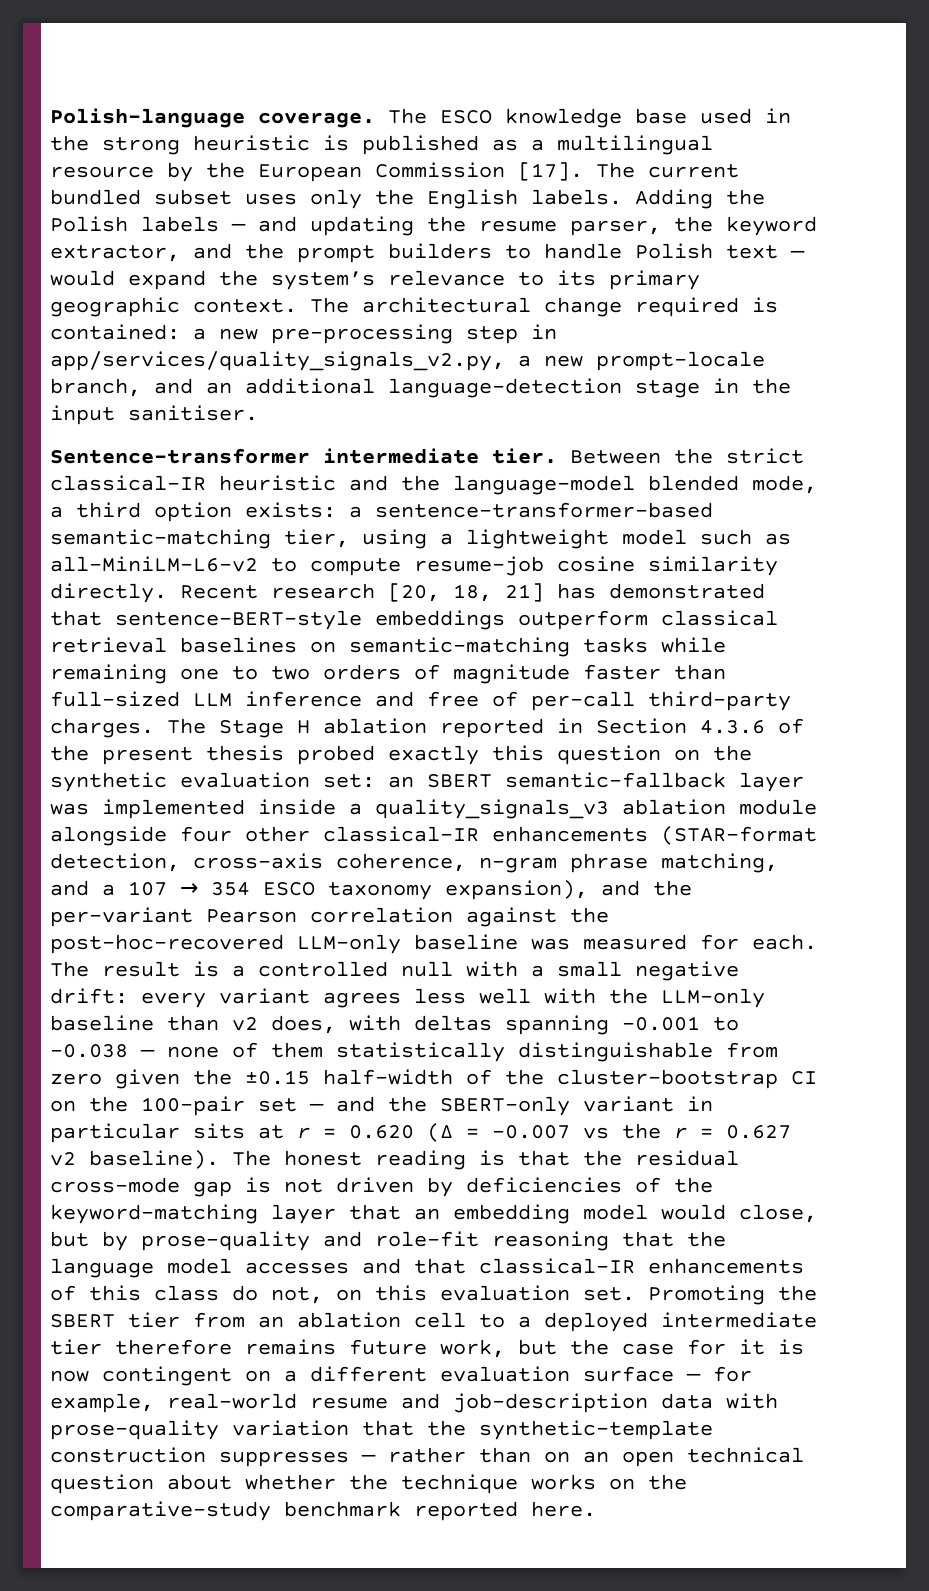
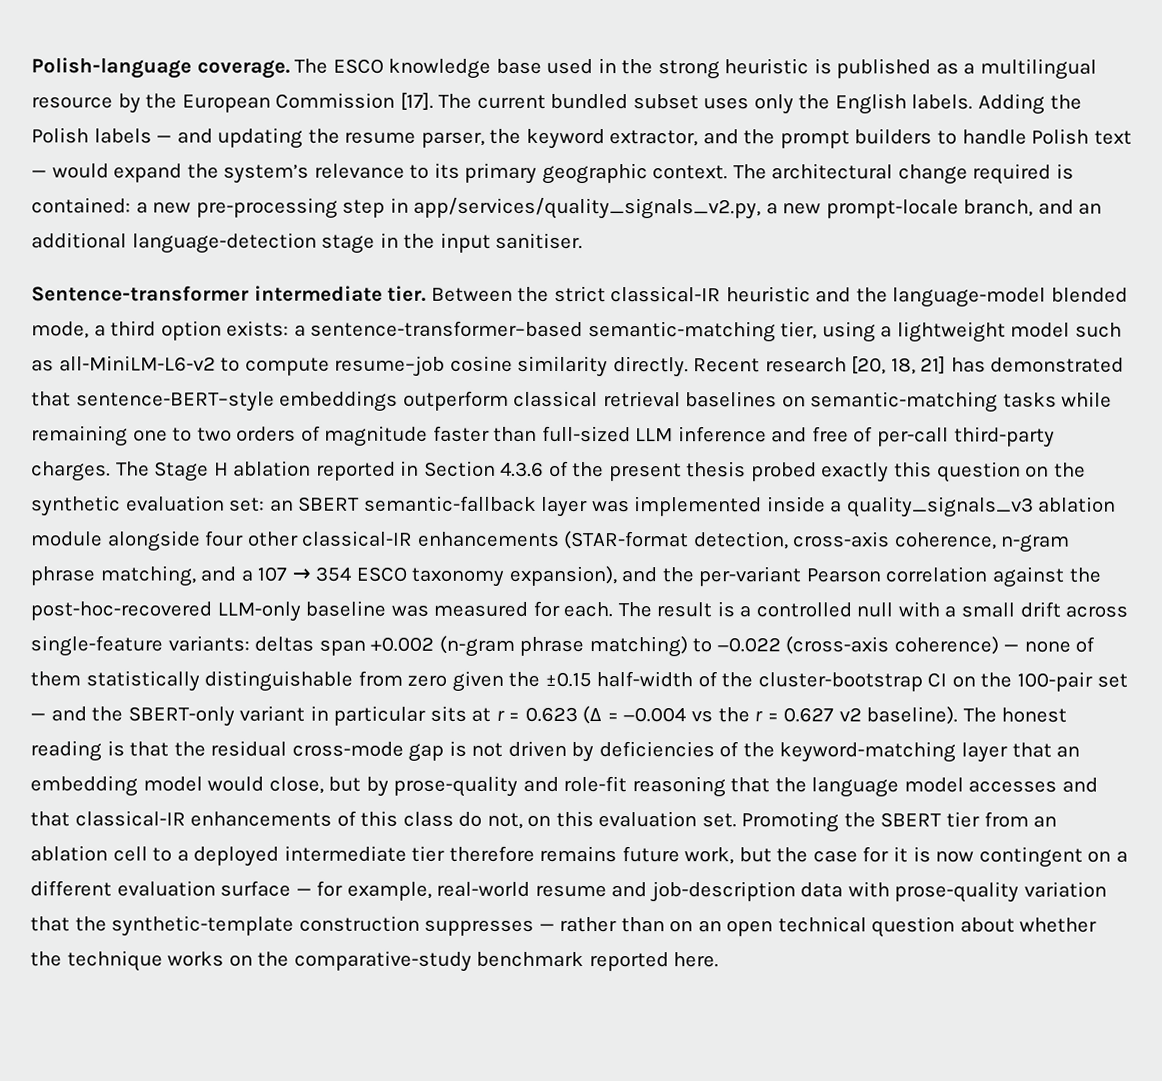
[635,961,739,981] [50,988,765,1008] [50,1015,739,1035] [50,1044,128,1058] negative drift: every variant agrees less well with the LLM-only baseline than v2 does, with deltas spanning −0.001 to −0.038 -> [1019,601,1129,618] [30,635,999,658] drift across single-feature variants: deltas span +0.002 (n-gram phrase matching) to −0.022 (cross-axis coherence)
[349,1125,414,1139] 0.620 -> [524,706,578,722] 0.623
[492,1125,570,1139] −0.007 -> [623,707,687,723] −0.004

